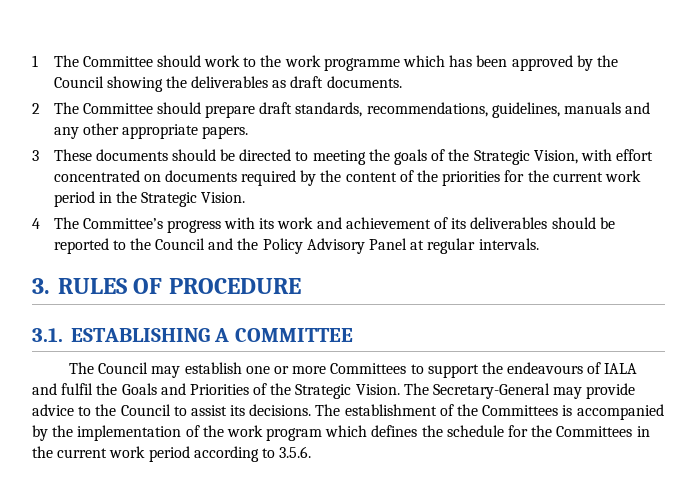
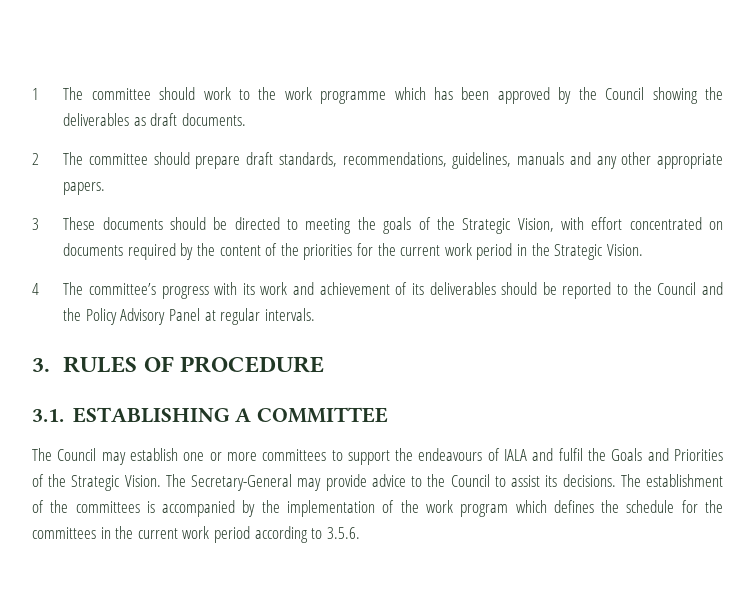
[82,56,153,67] Committee -> [91,88,151,100] committee
[82,103,153,114] Committee -> [89,153,149,165] committee
[82,218,163,229] Committee’s -> [88,283,156,295] committee’s
[330,363,407,374] Committees -> [262,449,327,461] committees
[482,405,559,416] Committees -> [75,501,140,513] committees
[556,426,633,437] Committees -> [32,527,96,539] committees

